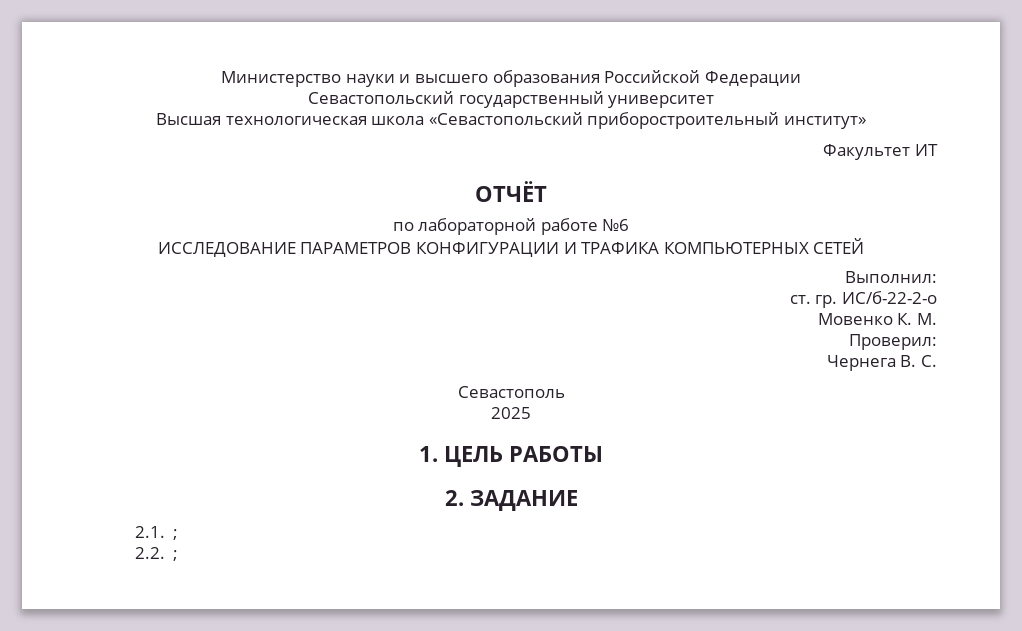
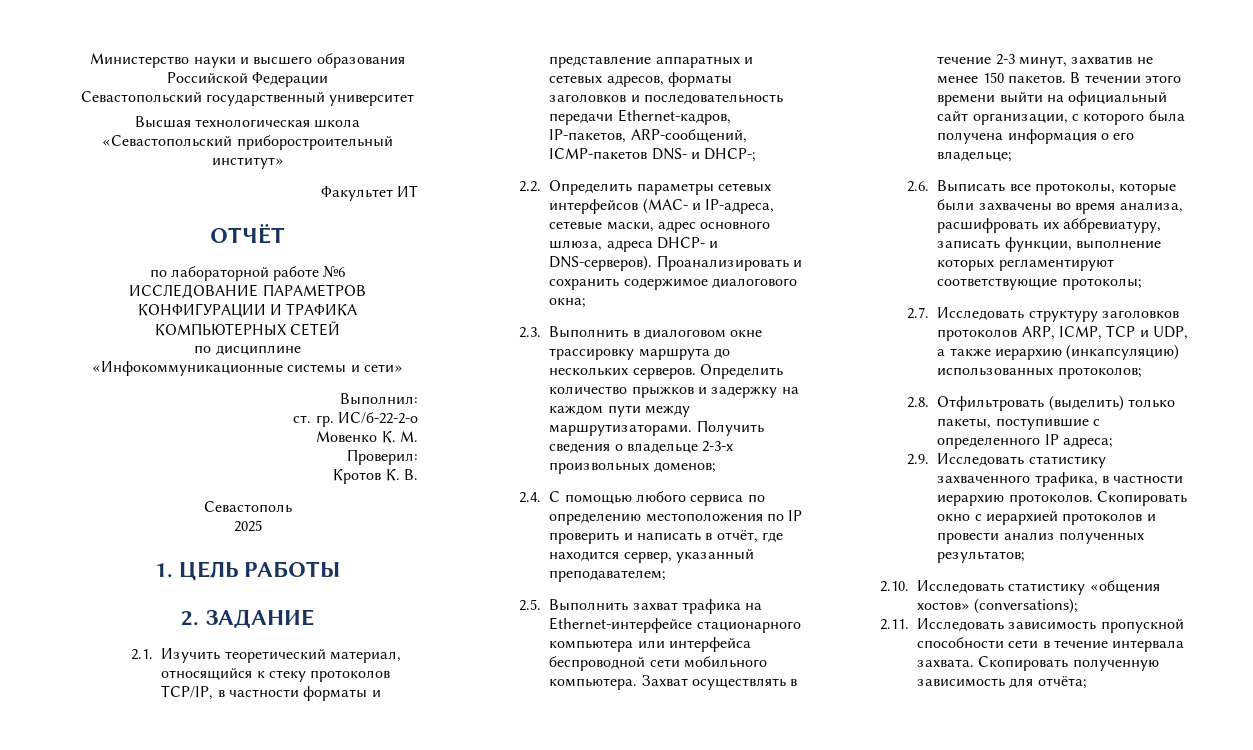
(865, 246) none -> [194,345,301,356] [92,361,403,376] // по дисциплине // «Инфокоммуникационные системы и сети»
[826,355,896,371] Чернега -> [333,469,400,484] Кротов К.
[921,355,937,367] С. -> (418, 474) none
[173,529,179,540] [134,547,179,561] ; // 2.2. ; -> [161,648,401,663] [161,668,391,682] [161,685,381,701] [549,56,753,68] [549,72,732,87] [549,94,783,105] [549,109,731,125] [549,129,747,143] [549,148,757,162] [519,180,771,195] [549,198,775,214] [549,221,771,233] [549,237,719,252] [549,255,802,271] [549,278,797,290] [549,298,587,308] [519,326,763,340] [549,348,730,360] [549,364,783,379] [549,386,799,398] [549,405,690,417] [549,420,764,436] [549,441,734,454] [549,462,716,474] [519,491,765,506] [549,510,803,525] [549,530,783,544] [549,549,754,563] [549,570,667,582] [519,599,763,614] [549,617,801,633] [549,637,751,652] [549,656,767,671] [549,675,798,690] [937,54,1153,68] [937,72,1181,84] [937,91,1168,106] [937,110,1185,125] [937,129,1135,144] [937,151,1013,162] [907,180,1177,195] [937,199,1183,214] [937,218,1161,233] [937,237,1161,252] [937,259,1114,271] [937,278,1142,290] [907,307,1179,322] [937,325,1188,341] [937,344,1180,360] [937,367,1142,379] [907,395,1175,411] [937,418,1100,430] [937,434,1113,449] [907,453,1106,468] [937,472,1184,487] [937,491,1187,506] [937,511,1156,525] [937,532,1144,544] [937,551,1026,563] [880,580,1160,595] [917,598,1079,614] [880,618,1184,633] [917,637,1185,652] [917,656,1159,671] [917,676,1087,689] Изучить теоретический материал, относящийся к стеку протоколов TCP/IP, в частности форматы и представление аппаратных и сетевых адресов, форматы заголовков и последовательность передачи Ethernet-кадров, IP-пакетов, ARP-сообщений, ICMP-пакетов DNS- и DHCP-; // 2.2. Определить параметры сетевых интерфейсов (MAC- и IP-адреса, сетевые маски, адрес основного шлюза, адреса DHCP- и DNS-серверов). Проанализировать и сохранить содержимое диалогового окна; // 2.3. Выполнить в диалоговом окне трассировку маршрута до нескольких серверов. Определить количество прыжков и задержку на каждом пути между маршрутизаторами. Получить сведения о владельце 2-3-х произвольных доменов; // 2.4. С помощью любого сервиса по определению местоположения по IP проверить и написать в отчёт, где находится сервер, указанный преподавателем; // 2.5. Выполнить захват трафика на Ethernet-интерфейсе стационарного компьютера или интерфейса беспроводной сети мобильного компьютера. Захват осуществлять в течение 2-3 минут, захватив не менее 150 пакетов. В течении этого времени выйти на официальный сайт организации, с которого была получена информация о его владельце; // 2.6. Выписать все протоколы, которые были захвачены во время анализа, расшифровать их аббревиатуру, записать функции, выполнение которых регламентируют соответствующие протоколы; // 2.7. Исследовать структуру заголовков протоколов ARP, ICMP, TCP и UDP, а также иерархию (инкапсуляцию) использованных протоколов; // 2.8. Отфильтровать (выделить) только пакеты, поступившие с определенного IP адреса; // 2.9. Исследовать статистику захваченного трафика, в частности иерархию протоколов. Скопировать окно с иерархией протоколов и провести анализ полученных результатов; // 2.10. Исследовать статистику «общения хостов» (conversations); // 2.11. Исследовать зависимость пропускной способности сети в течение интервала захвата. Скопировать полученную зависимость для отчёта;

